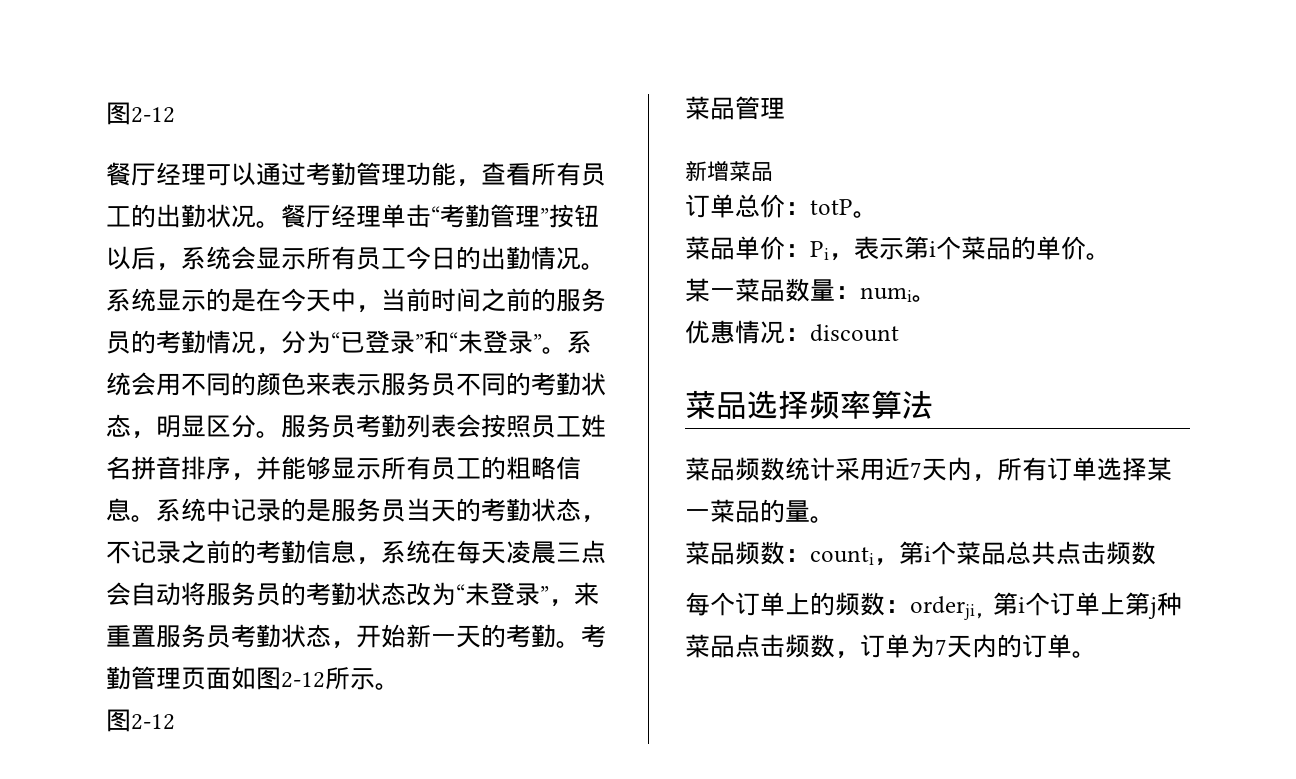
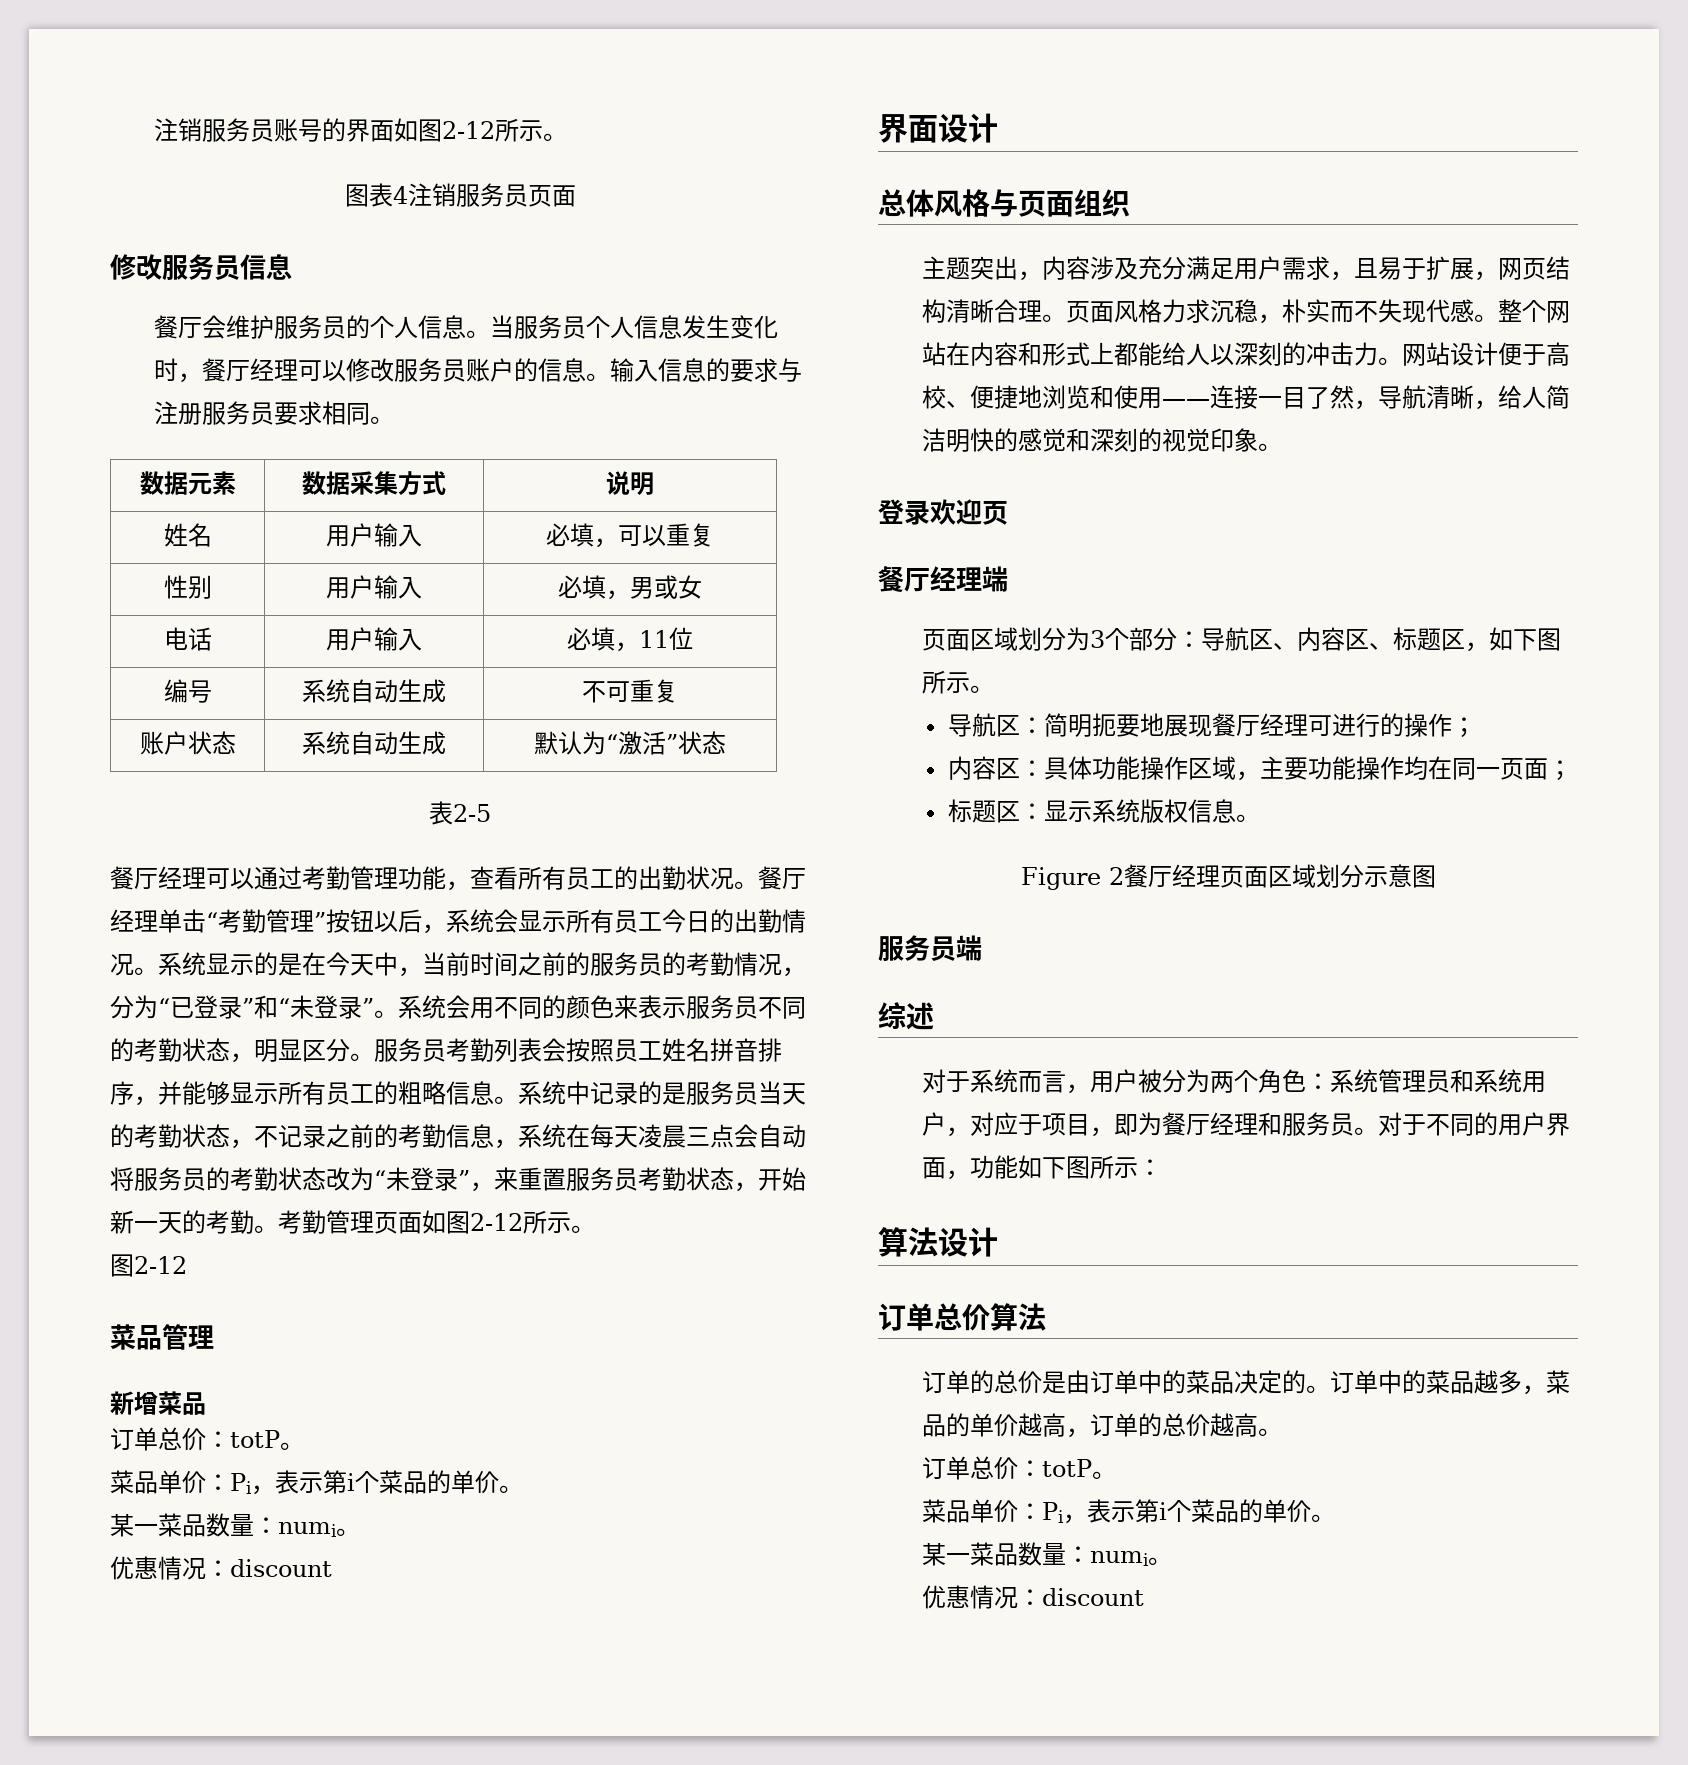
[106,102,175,125] 图2-12 -> [154,118,568,142] [344,183,576,207] [110,254,292,281] [154,315,779,339] [154,358,803,383] [154,401,395,425] [139,471,236,495] [302,471,446,495] [606,471,654,495] [163,523,212,547] [326,523,422,547] [546,523,714,548] [163,575,212,599] [326,575,422,599] [558,575,702,600] [163,627,212,651] [326,627,422,651] [567,627,693,652] [163,679,212,703] [302,679,446,703] [582,679,678,703] [139,731,236,755] [302,731,446,755] [534,731,726,755] [429,801,491,825] 注销服务员账号的界面如图2-12所示。 // 图表4注销服务员页面 // 修改服务员信息 // 餐厅会维护服务员的个人信息。当服务员个人信息发生变化时，餐厅经理可以修改服务员账户的信息。输入信息的要求与注册服务员要求相同。 // 数据元素 | 数据采集方式 | 说明 // 姓名 | 用户输入 | 必填，可以重复 // 性别 | 用户输入 | 必填，男或女 // 电话 | 用户输入 | 必填，11位 // 编号 | 系统自动生成 | 不可重复 // 账户状态 | 系统自动生成 | 默认为“激活”状态 // 表2-5
[685,390,933,419] [685,457,1172,482] [685,499,835,523] [685,541,1156,566] [685,592,1182,620] [685,634,1097,659] 菜品选择频率算法 // 菜品频数统计采用近7天内，所有订单选择某一菜品的量。 // 菜品频数：counti，第i个菜品总共点击频数 // 每个订单上的频数：orderji，第i个订单上第j种菜品点击频数，订单为7天内的订单。 -> [878,113,998,143] [878,189,1130,217] [922,256,1571,281] [922,299,1571,324] [922,342,1571,366] [922,385,1571,410] [922,428,1283,452] [878,499,1008,525] [878,566,1008,592] [922,627,1562,652] [922,670,995,694] [948,713,1477,738] [948,756,1573,781] [948,799,1261,823] [1020,864,1436,890] [878,935,982,962] [878,1002,934,1030] [922,1069,1547,1094] [922,1112,1571,1137] [922,1155,1163,1180] [878,1227,998,1257] [878,1303,1046,1331] [922,1370,1571,1395] [922,1413,1283,1438] [922,1456,1117,1480] [922,1499,1336,1524] [922,1542,1173,1566] [922,1585,1145,1609] 界面设计 // 总体风格与页面组织 // 主题突出，内容涉及充分满足用户需求，且易于扩展，网页结构清晰合理。页面风格力求沉稳，朴实而不失现代感。整个网站在内容和形式上都能给人以深刻的冲击力。网站设计便于高校、便捷地浏览和使用——连接一目了然，导航清晰，给人简洁明快的感觉和深刻的视觉印象。 // 登录欢迎页 // 餐厅经理端 // 页面区域划分为3个部分：导航区、内容区、标题区，如下图所示。 // 导航区：简明扼要地展现餐厅经理可进行的操作； // 内容区：具体功能操作区域，主要功能操作均在同一页面； // 标题区：显示系统版权信息。 // Figure 2餐厅经理页面区域划分示意图 // 服务员端 // 综述 // 对于系统而言，用户被分为两个角色：系统管理员和系统用户，对应于项目，即为餐厅经理和服务员。对于不同的用户界面，功能如下图所示： // 算法设计 // 订单总价算法 // 订单的总价是由订单中的菜品决定的。订单中的菜品越多，菜品的单价越高，订单的总价越高。 // 订单总价：totP。 // 菜品单价：Pi，表示第i个菜品的单价。 // 某一菜品数量：numi。 // 优惠情况：discount

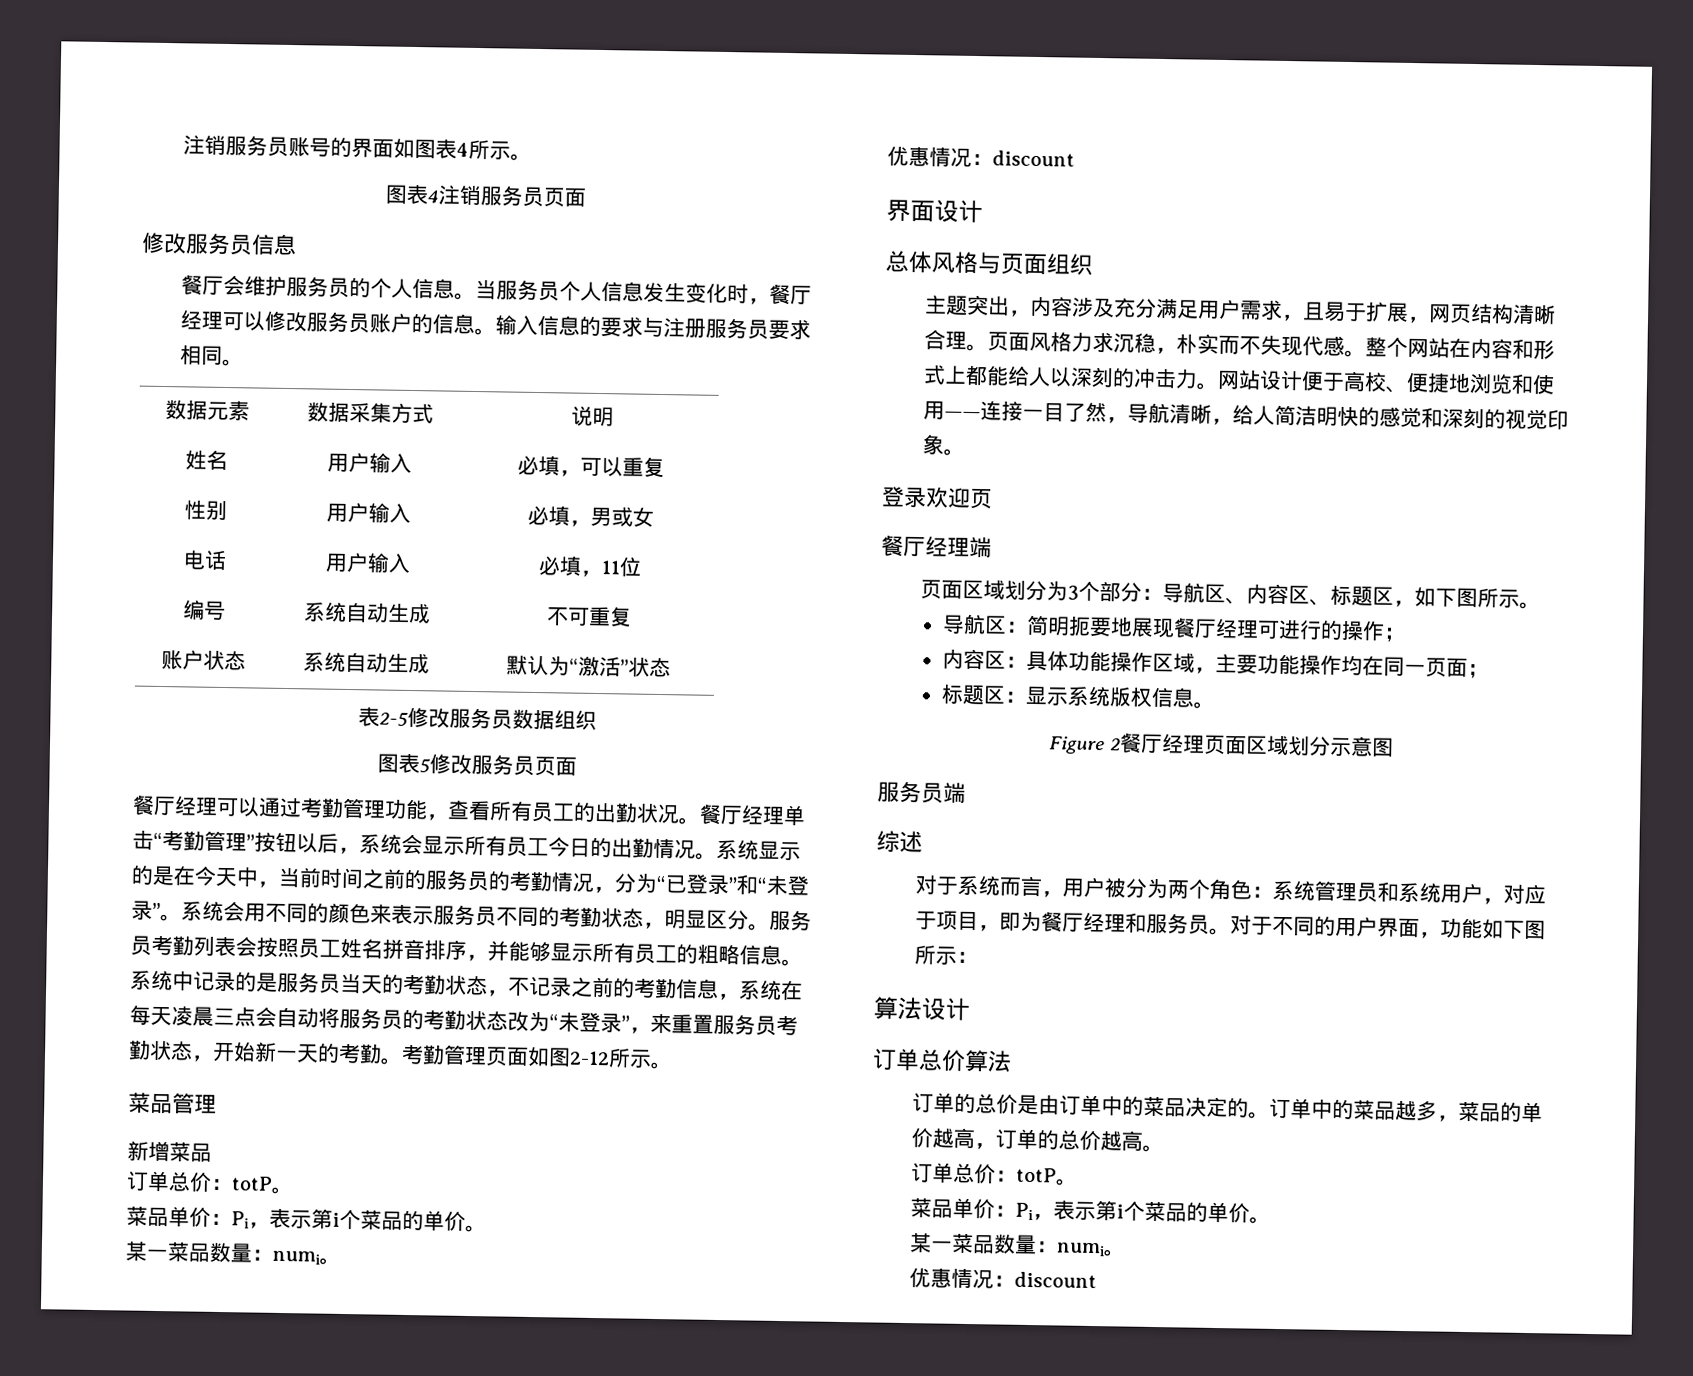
[442,121,496,139] 2-12 -> [435,139,470,159] 表4
(491, 813) none -> [407,706,597,730] [376,753,577,777] 修改服务员数据组织 // 图表5修改服务员页面
[110,1254,187,1277] // 图2-12 -> (672, 1065) none

